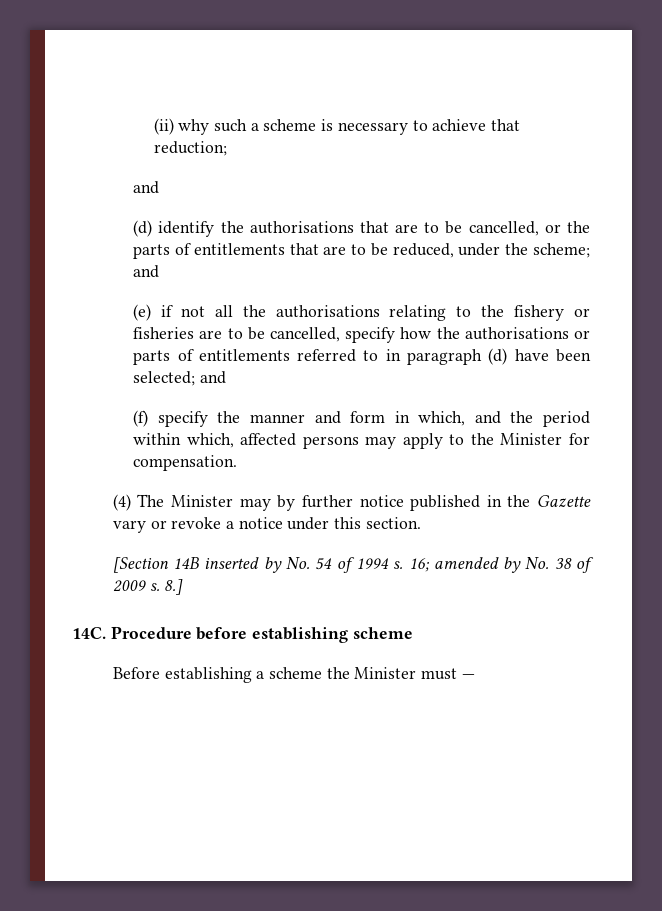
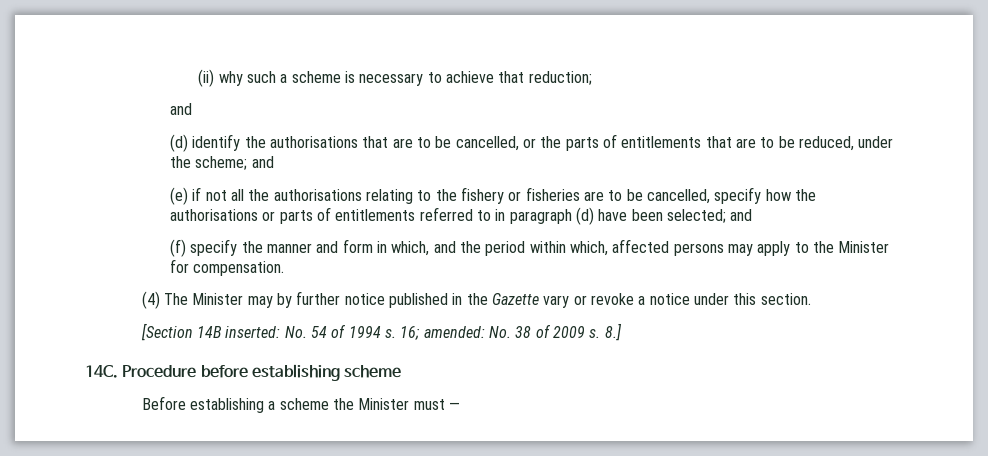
[204,557,282,573] inserted by -> [225,326,281,338] inserted:
[433,557,522,573] amended by -> [423,326,485,338] amended:

